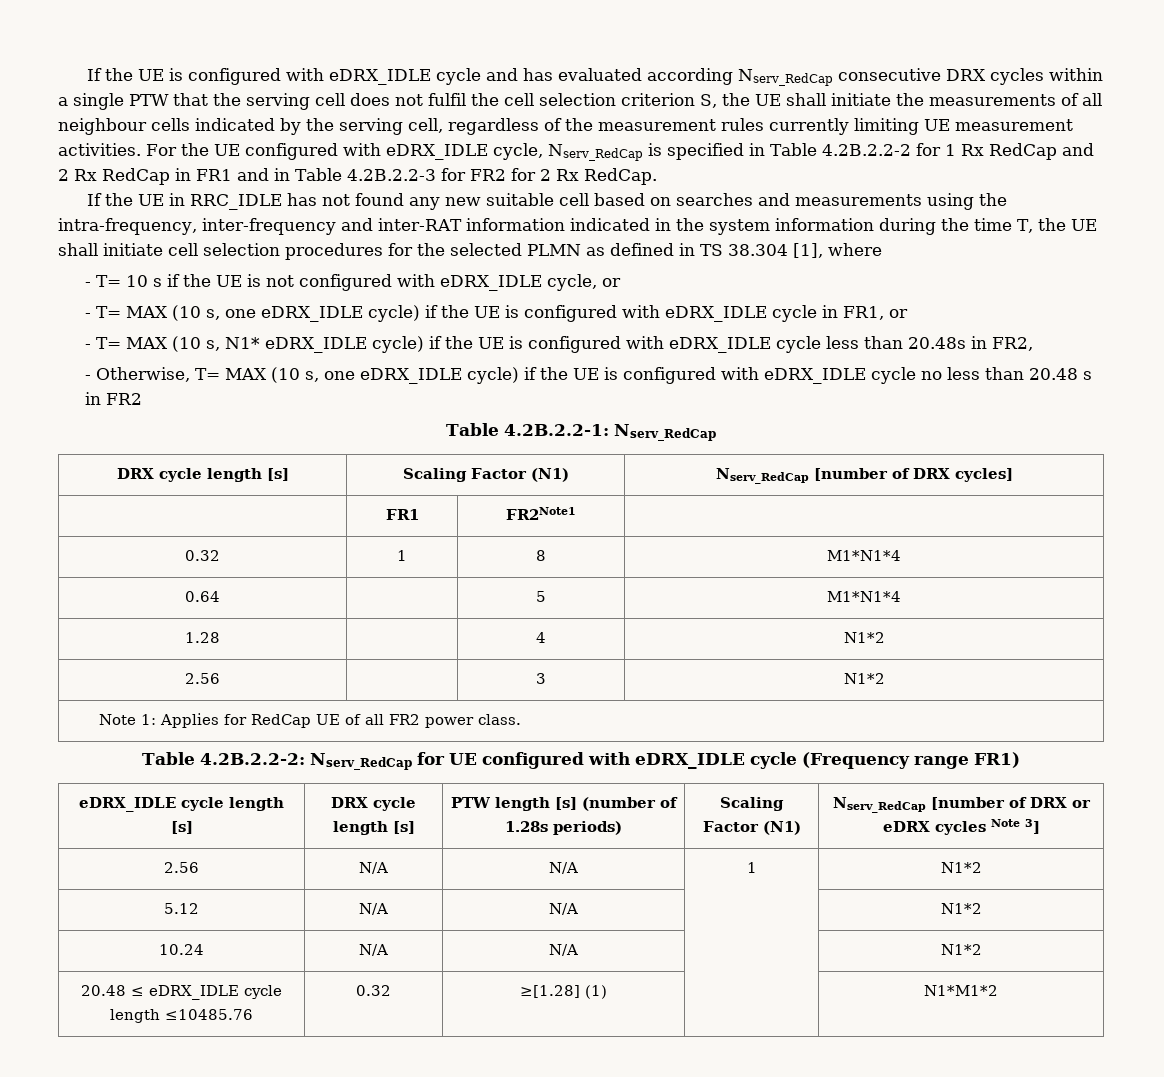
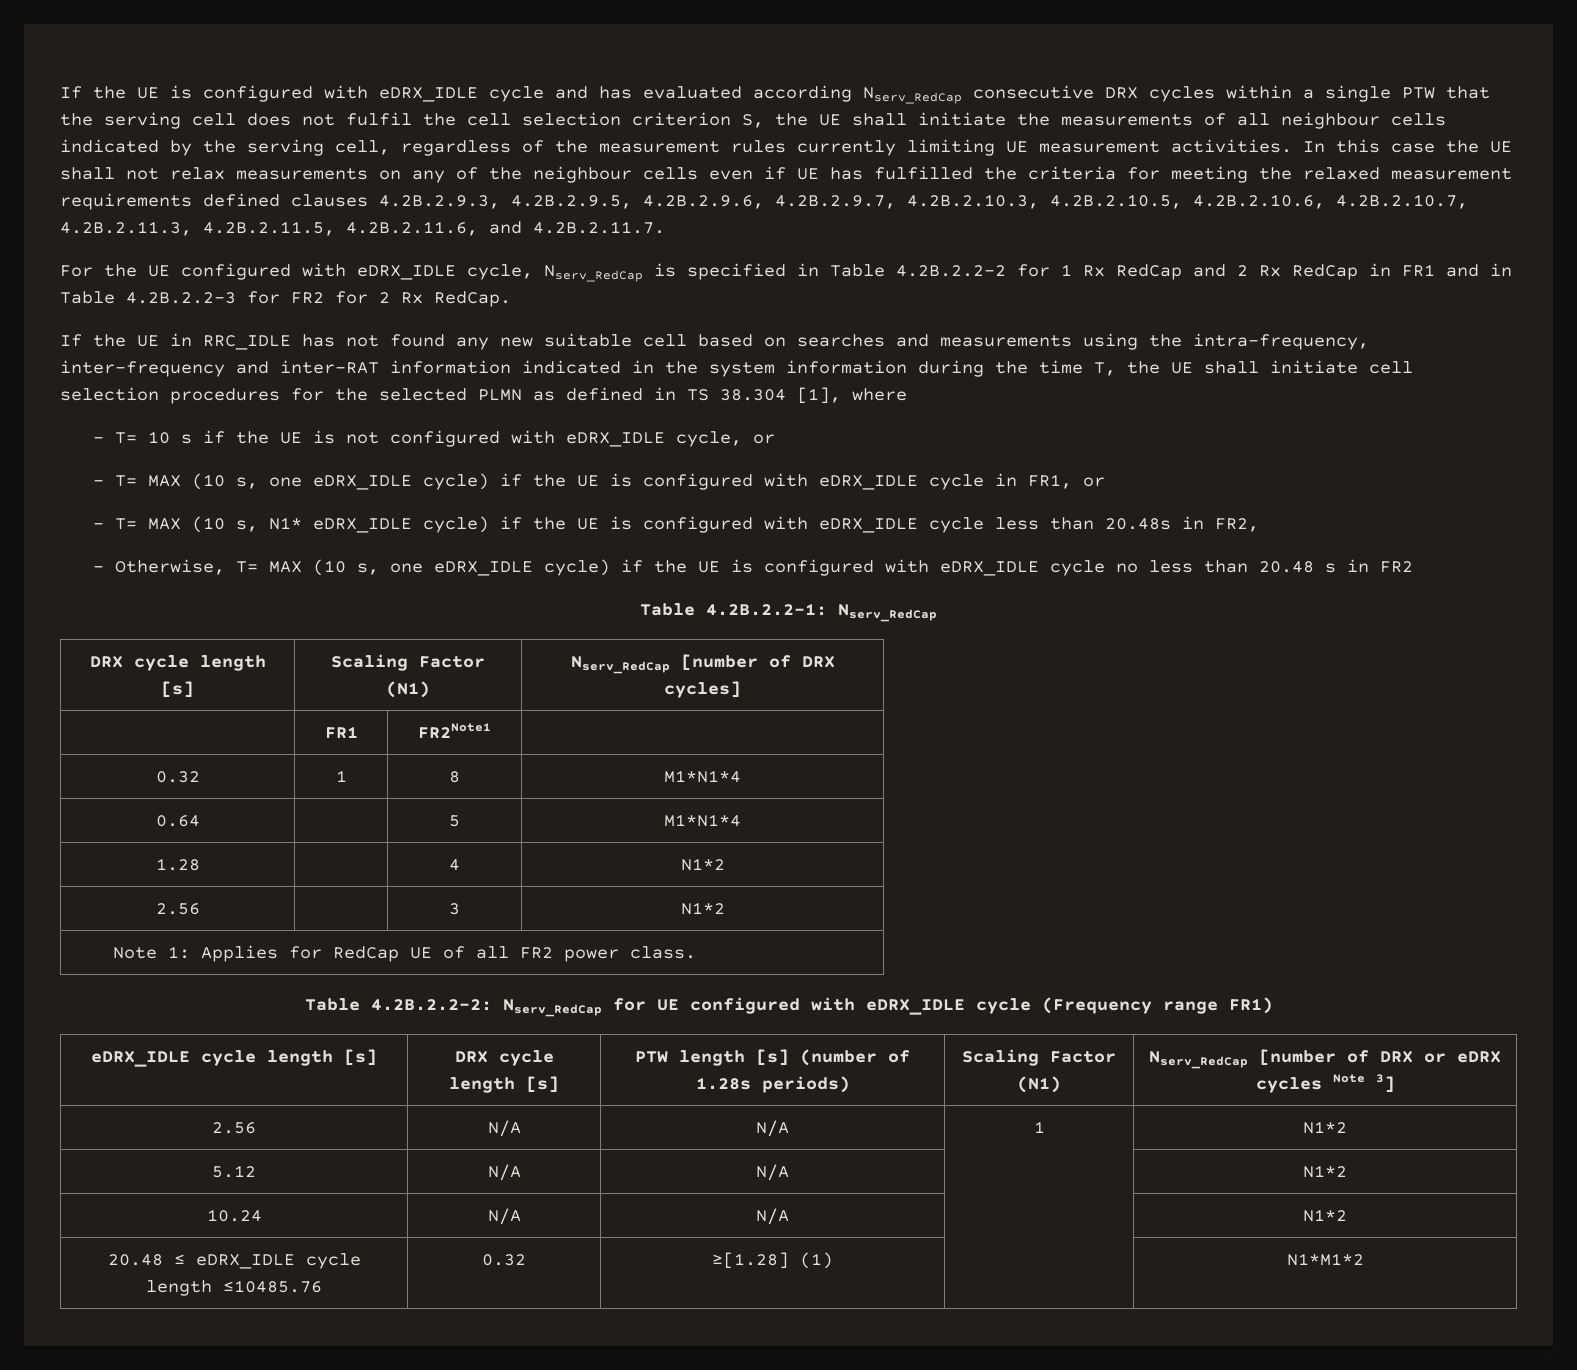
(141, 149) none -> [1303,139,1512,153] [60,166,1512,183] [60,193,1468,210] [60,221,665,236] In this case the UE shall not relax measurements on any of the neighbour cells even if UE has fulfilled the criteria for meeting the relaxed measurement requirements defined clauses 4.2B.2.9.3, 4.2B.2.9.5, 4.2B.2.9.6, 4.2B.2.9.7, 4.2B.2.10.3, 4.2B.2.10.5, 4.2B.2.10.6, 4.2B.2.10.7, 4.2B.2.11.3, 4.2B.2.11.5, 4.2B.2.11.6, and 4.2B.2.11.7. //

